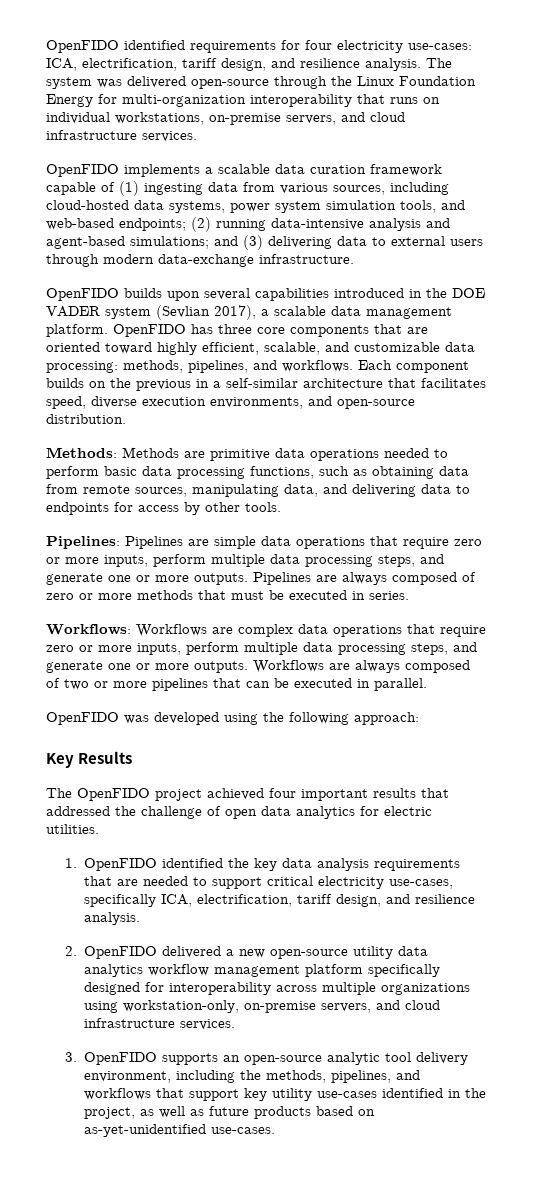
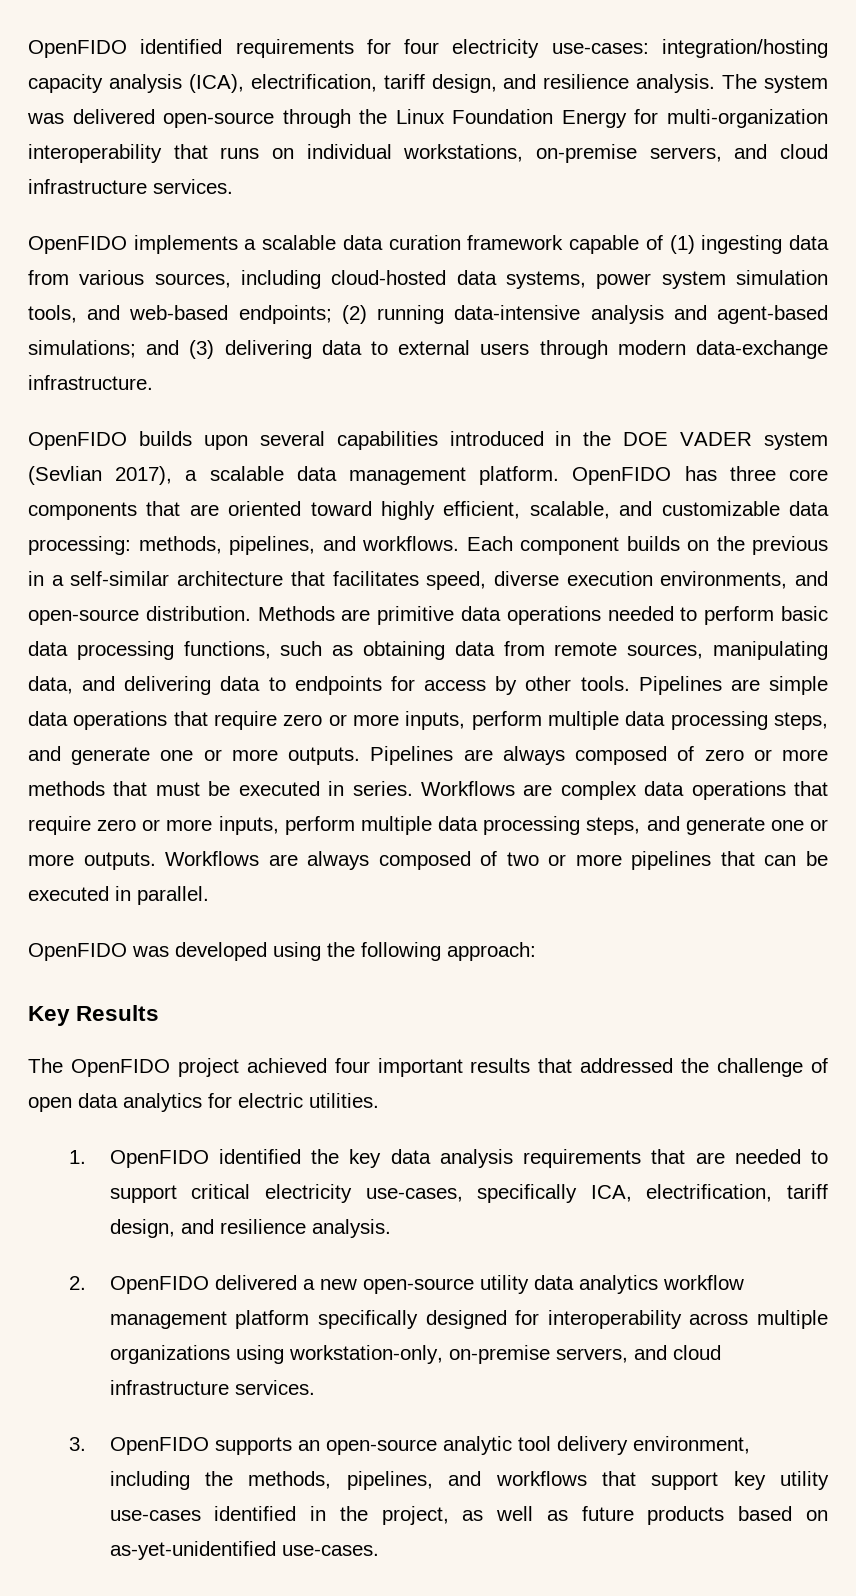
[46,58,77,71] ICA, -> [662,39,828,58] [28,74,244,93] integration/hosting capacity analysis (ICA),
[46,447,117,458] // Methods: -> (251, 613) none
[46,536,120,549] // Pipelines: -> (630, 683) none
[46,624,131,635] // Workflows: -> (413, 788) none

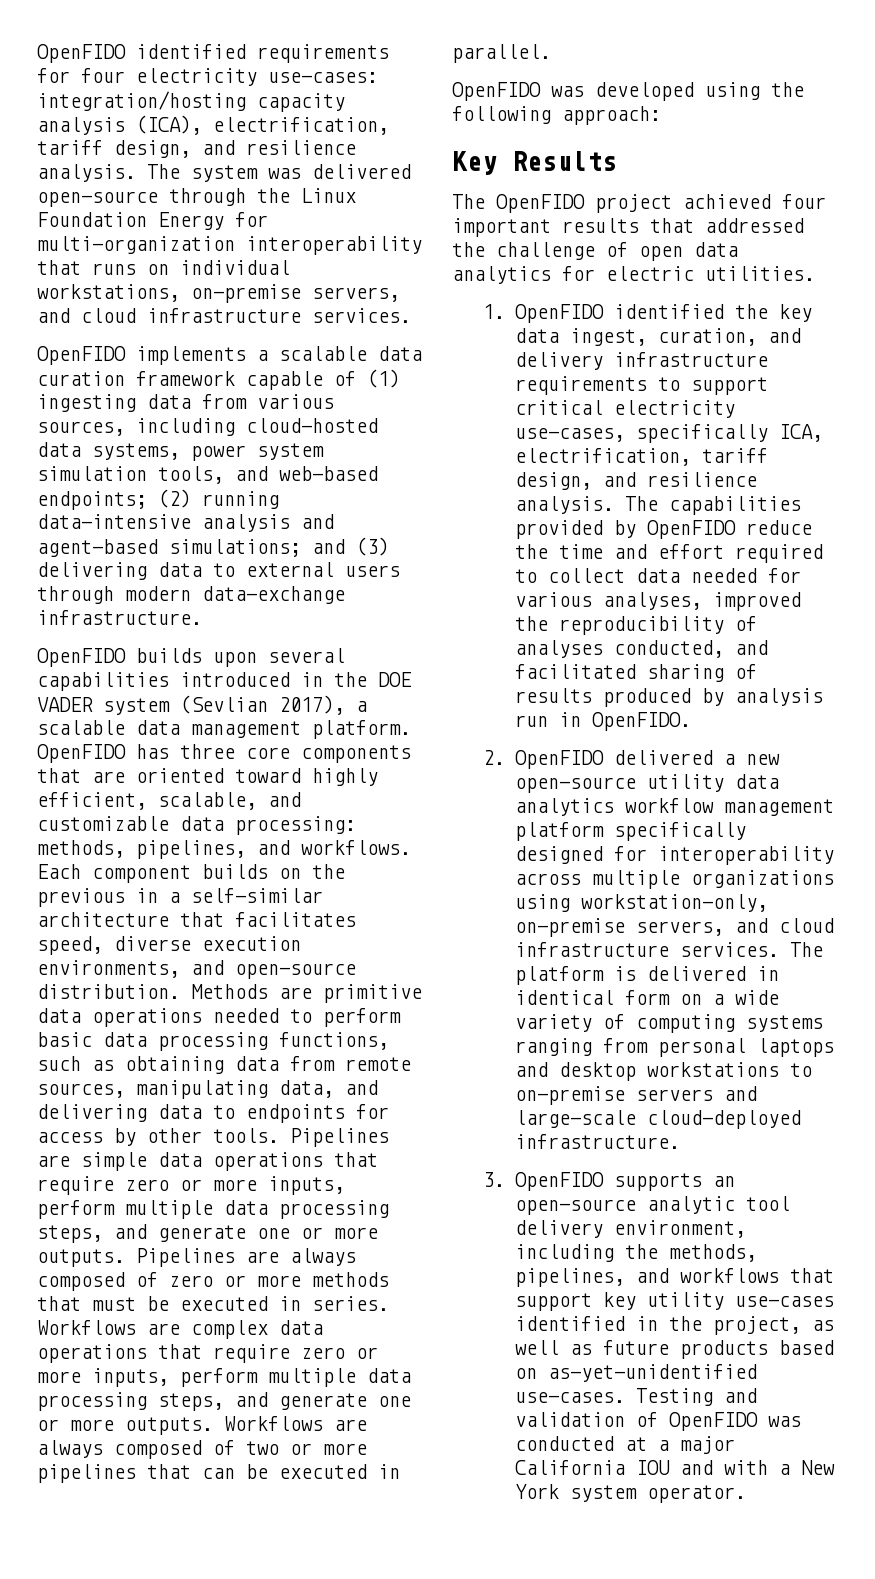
[439,1149,801,1168] analysis requirements that are needed -> [569,328,801,346] [514,352,768,370] [514,376,647,395] ingest, curation, and delivery infrastructure requirements
(391, 1228) none -> [624,496,801,515] [514,520,812,539] [514,544,823,563] [514,568,801,583] [514,592,801,611] [514,616,757,635] [514,640,768,658] [514,664,757,682] [514,688,823,707] [514,712,691,731] The capabilities provided by OpenFIDO reduce the time and effort required to collect data needed for various analyses, improved the reproducibility of analyses conducted, and facilitated sharing of results produced by analysis run in OpenFIDO.
(315, 1387) none -> [789,942,823,957] [514,966,779,985] [514,990,779,1005] [514,1014,823,1033] [514,1038,834,1057] [514,1062,812,1081] [514,1086,757,1105] [514,1110,801,1129] [514,1134,680,1149] The platform is delivered in identical form on a wide variety of computing systems ranging from personal laptops and desktop workstations to on-premise servers and large-scale cloud-deployed infrastructure.
(379, 1550) none -> [635,1388,757,1406] [514,1412,801,1431] [514,1436,735,1454] [514,1460,835,1475] [514,1484,746,1503] Testing and validation of OpenFIDO was conducted at a major California IOU and with a New York system operator.

